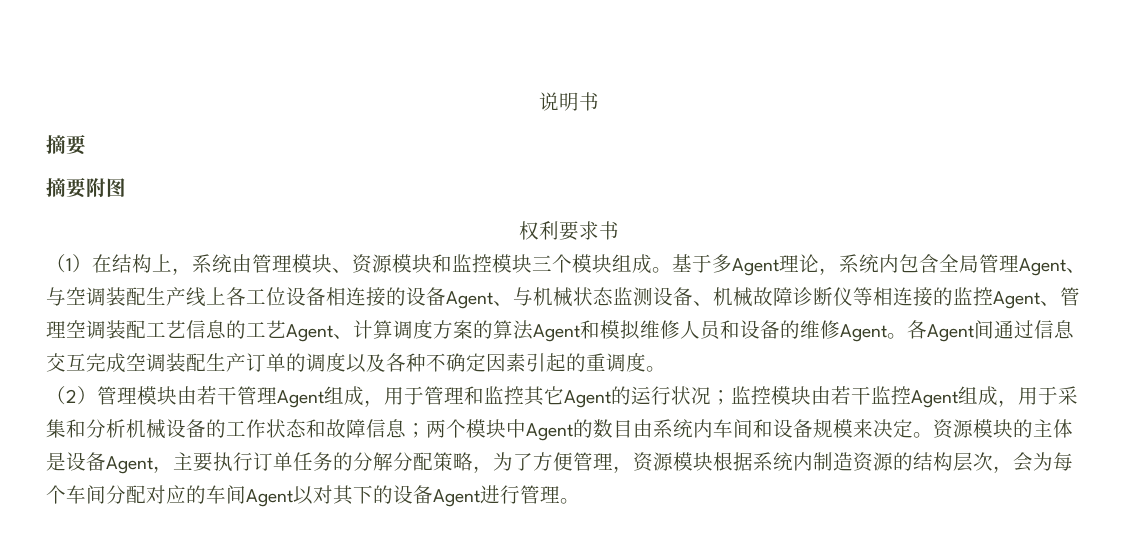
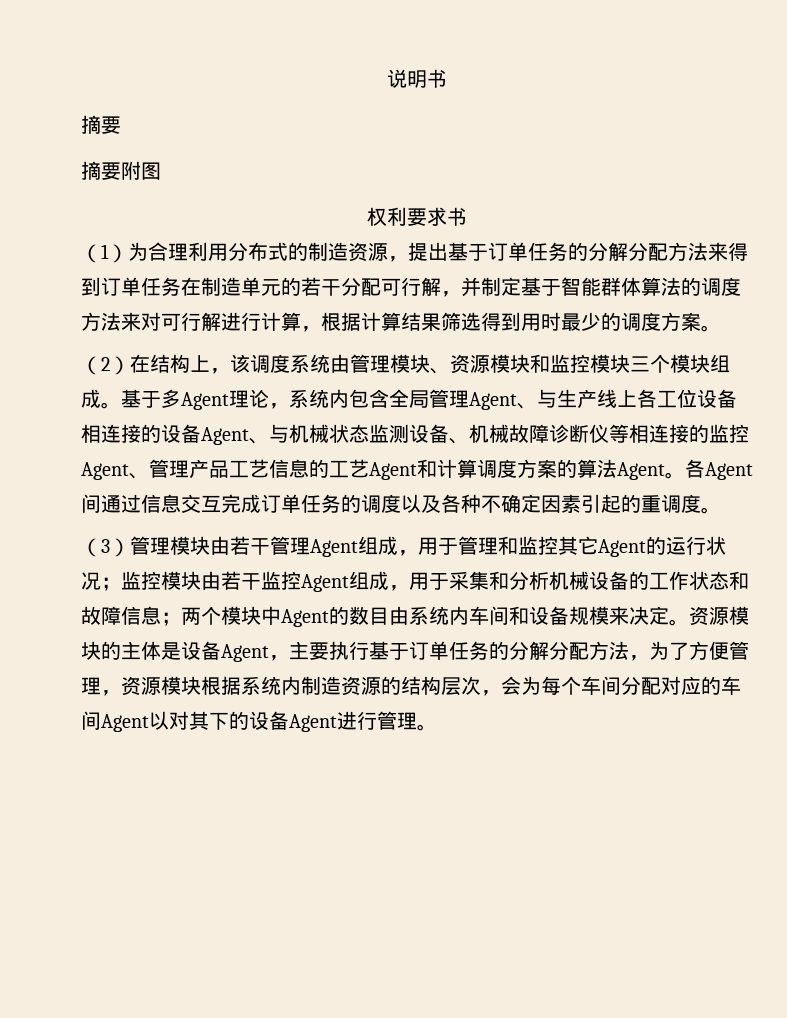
(92, 263) none -> [128,242,748,262] [81,277,741,297] [81,312,721,332] [81,356,130,375] 为合理利用分布式的制造资源，提出基于订单任务的分解分配方法来得到订单任务在制造单元的若干分配可行解，并制定基于智能群体算法的调度方法来对可行解进行计算，根据计算结果筛选得到用时最少的调度方案。 // （2）
(192, 271) none -> [230,354,290,373] 该调度
[66,287,146,306] 空调装配 -> (557, 398) none
[66,320,146,339] 空调装配 -> [189,459,229,478] 产品
[333,334,353,339] 、 -> [417,459,437,478] 和
[580,320,887,342] 和模拟维修人员和设备的维修Agent -> (665, 471) none
[126,353,286,372] 空调装配生产订单 -> [261,494,341,513] 订单任务
[66,389,77,403] 2 -> [101,539,110,553] 3
[253,452,473,471] 订单任务的分解分配策略 -> [369,641,629,660] 基于订单任务的分解分配方法

